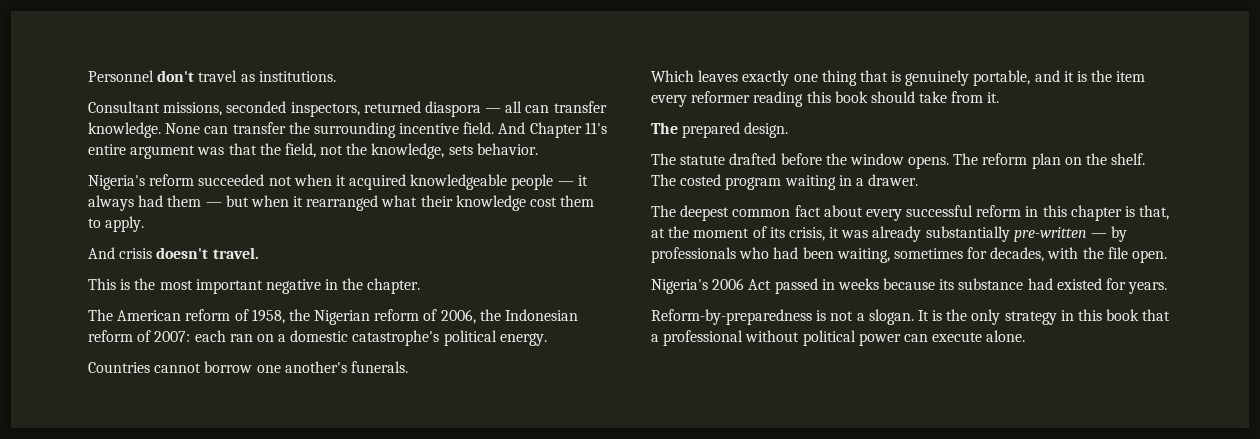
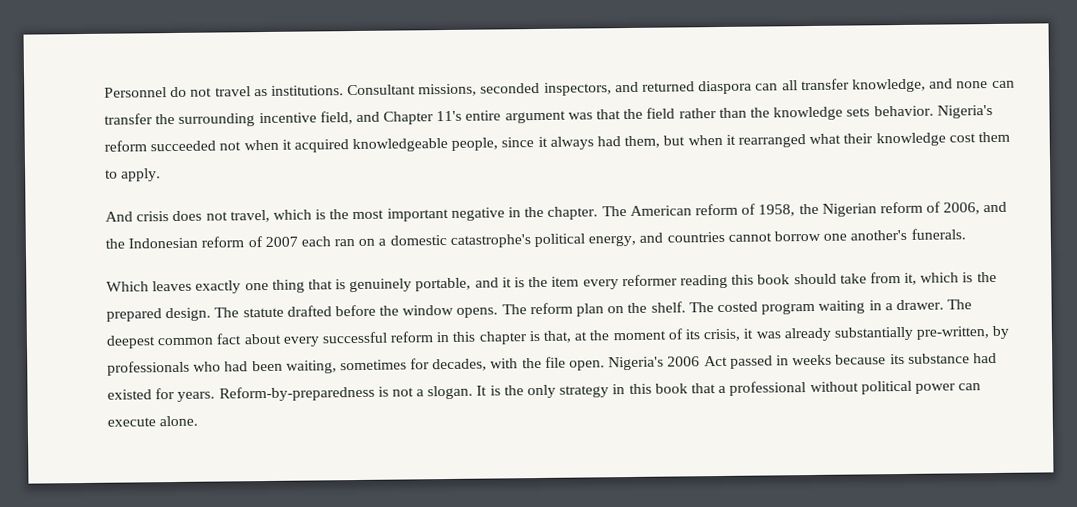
[157,70,195,82] don't -> [170,86,213,98] do not
(336, 76) // -> (344, 90) none
(360, 109) none -> [614,81,639,93] and
[485,101,607,113] [88,122,201,138] — all can transfer knowledge. None -> [755,78,989,93] can all transfer knowledge, and none
[463,122,526,134] field. And -> [319,111,380,125] field, and
[284,143,445,159] field, not the knowledge, -> [646,106,844,121] field rather than the knowledge
(538, 149) // -> (934, 111) none
[511,174,574,190] people — -> [451,137,535,151] people, since
[167,195,222,207] them — -> [624,135,661,149] them,
[156,247,259,259] [88,278,116,290] doesn't travel. // This -> [172,209,312,223] does not travel, which
(421, 286) // -> (599, 213) none
(476, 316) none -> [983,201,1008,213] and
[154,331,191,342] 2007: -> [264,236,298,248] 2007
[499,333,547,346] [88,362,150,373] energy. // Countries -> [588,231,725,247] energy, and countries
[987,92,1000,103] [651,122,678,134] it. // The -> [904,271,997,285] it, which is the
(789, 130) // -> (212, 314) none
(919, 180) // -> (944, 305) none
[1013,227,1108,242] pre-written — -> [916,326,990,340] pre-written,
(1168, 256) // -> (606, 365) none
(1168, 288) // -> (216, 396) none

